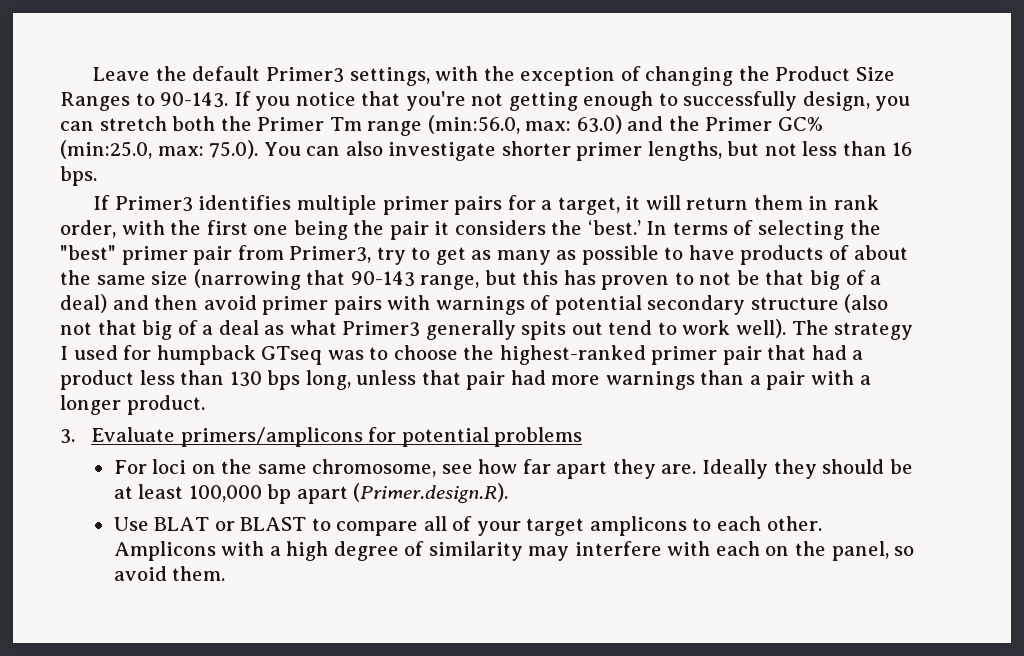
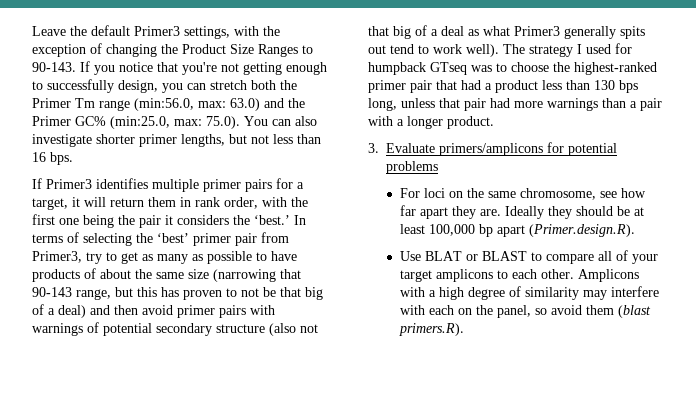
[60,245,116,260] "best" -> [157,233,189,243] ‘best’
[172,566,226,581] them. -> [586,305,652,318] [399,323,465,336] them (blast primers.R).

